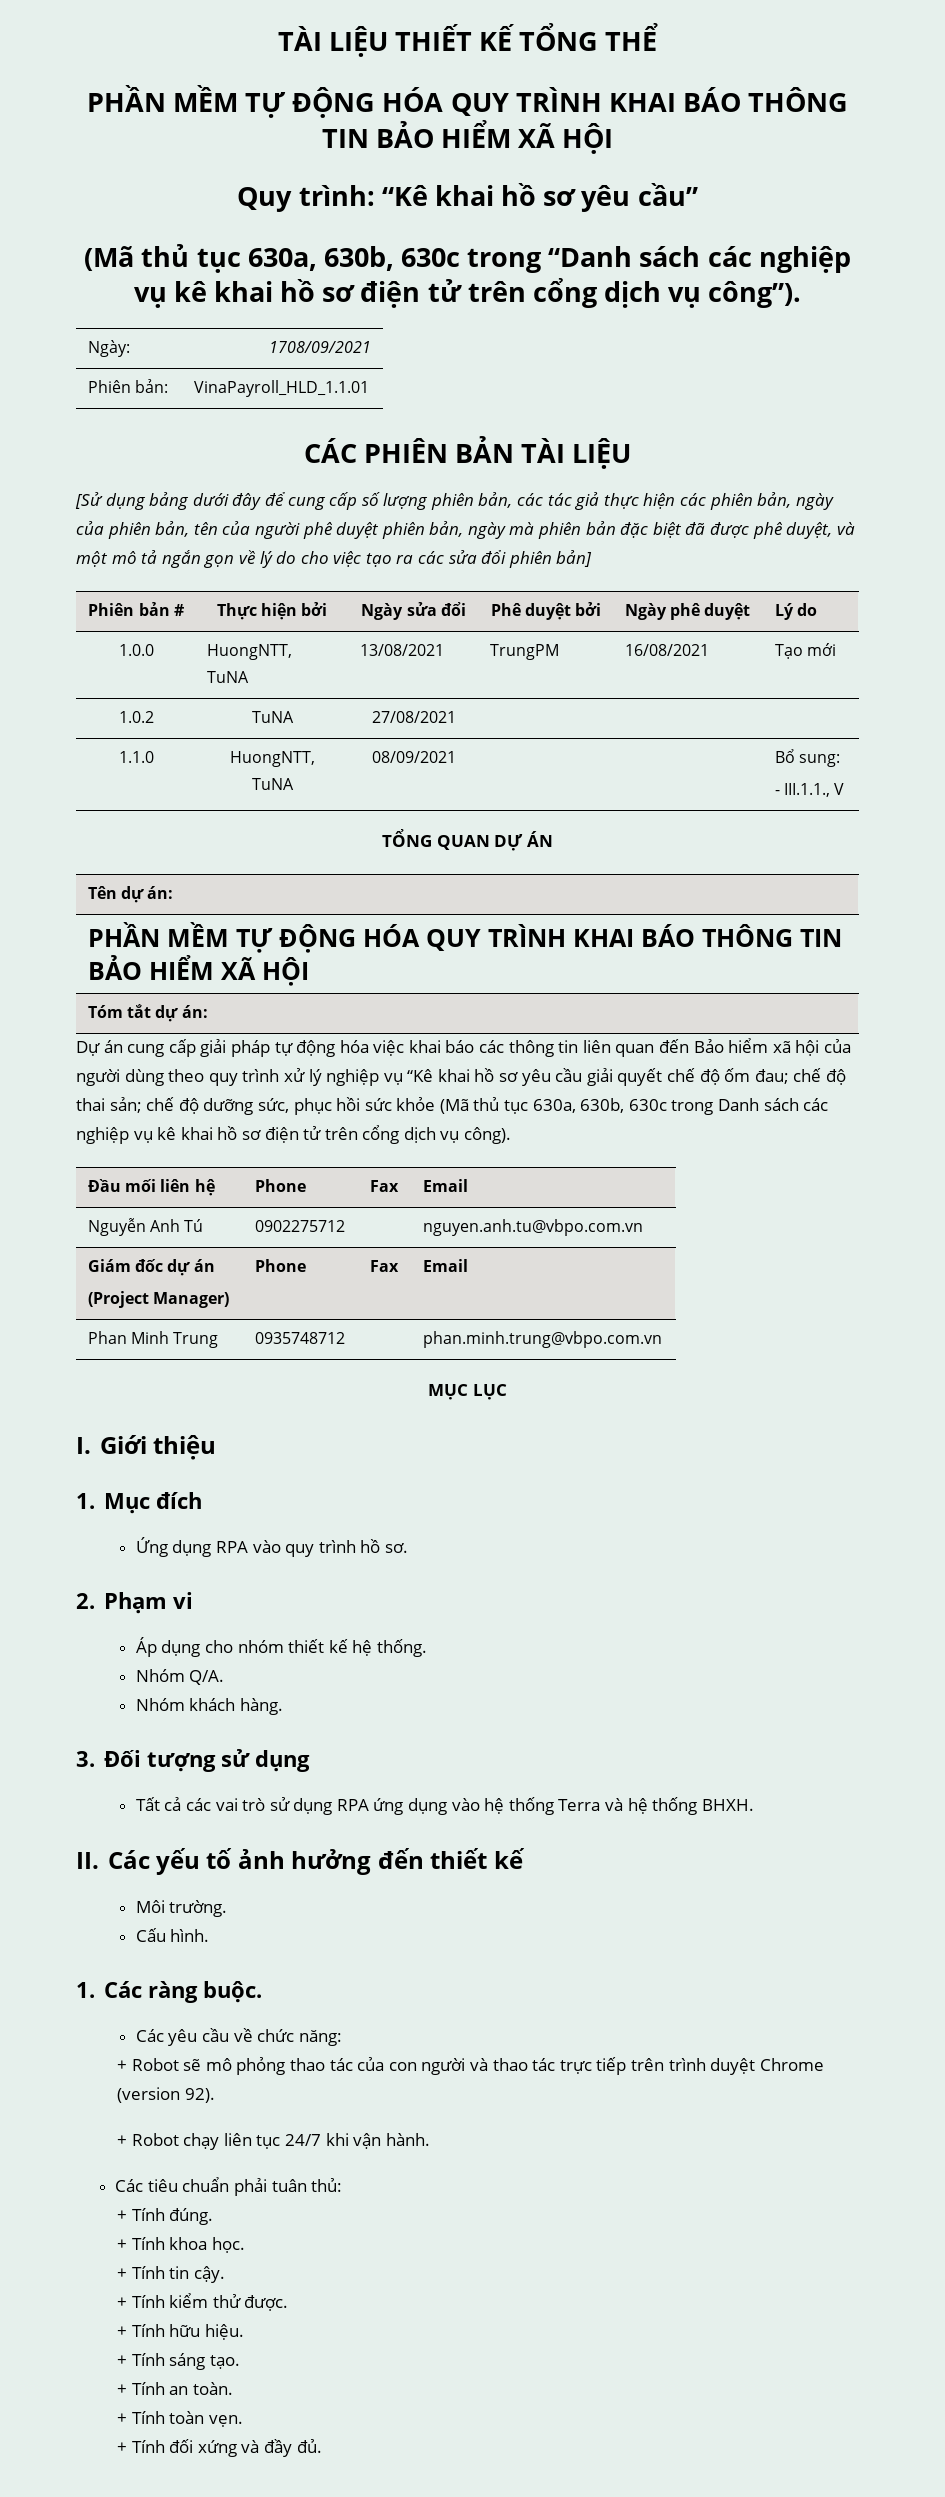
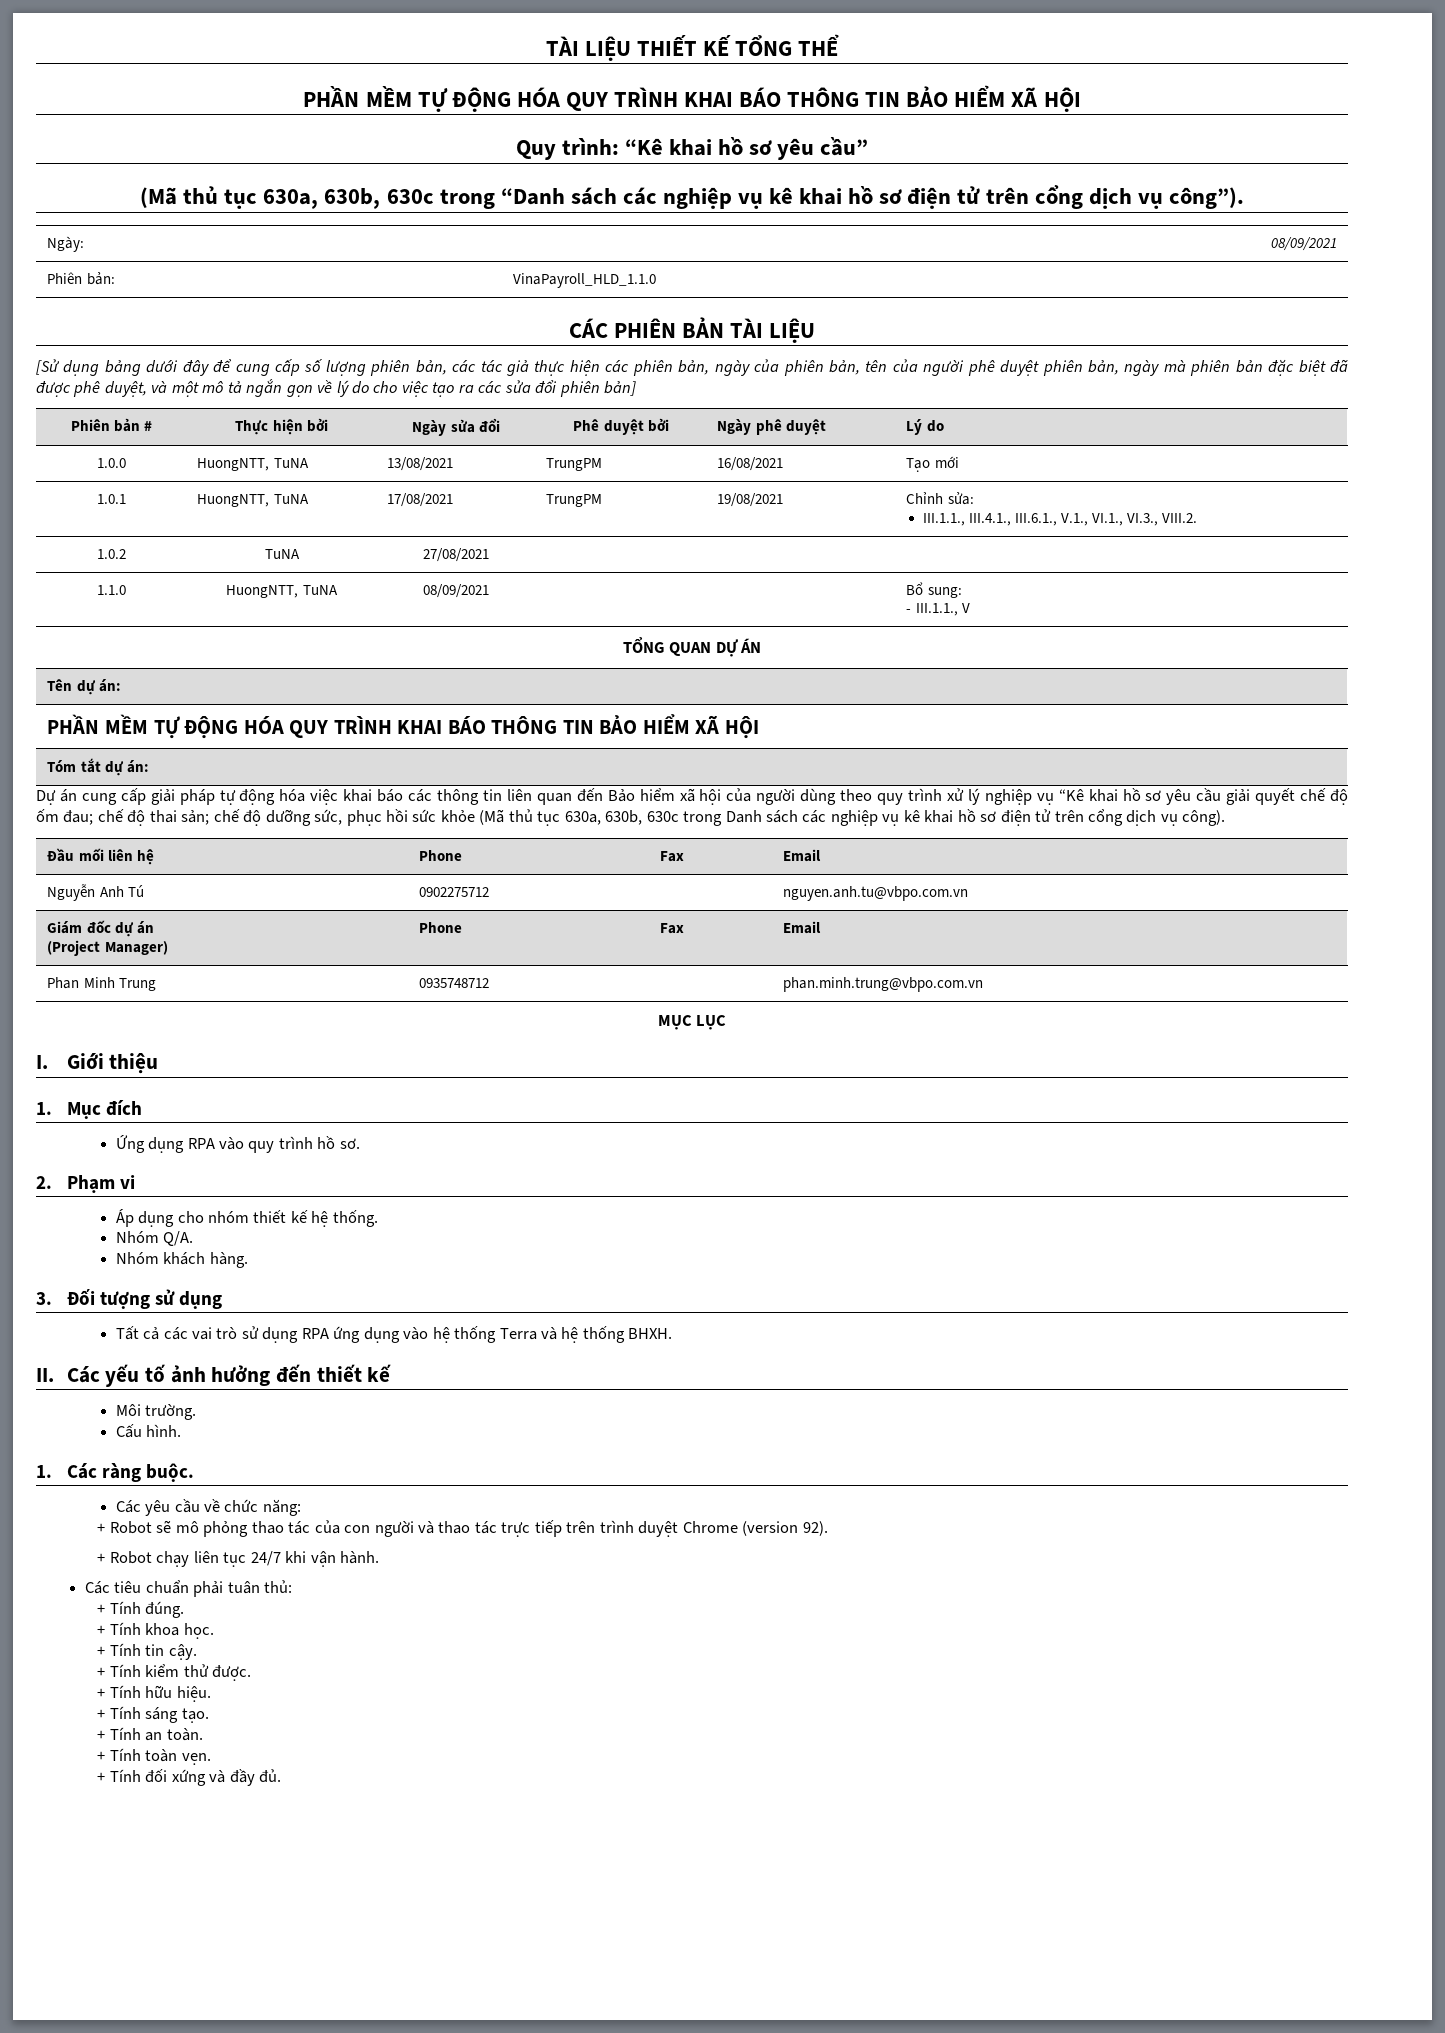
[269,341,372,353] 1708/09/2021 -> [1270,237,1337,251] 08/09/2021
[193,380,369,397] VinaPayroll_HLD_1.1.01 -> [513,273,657,288] VinaPayroll_HLD_1.1.0
(837, 649) none -> [97,494,126,504] [197,494,309,507] [387,493,454,507] [546,494,603,507] [717,493,784,507] [906,492,974,505] [922,513,1198,526] // 1.0.1 | HuongNTT, TuNA | 17/08/2021 | TrungPM | 19/08/2021 | Chỉnh sửa: // III.1.1., III.4.1., III.6.1., V.1., VI.1., VI.3., VIII.2.

